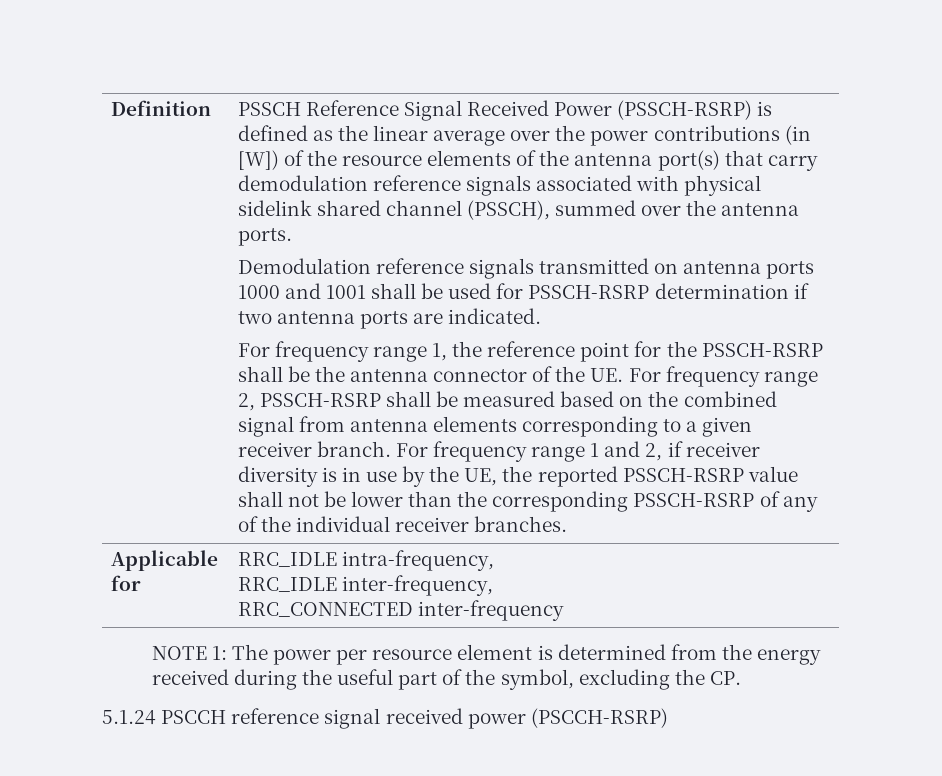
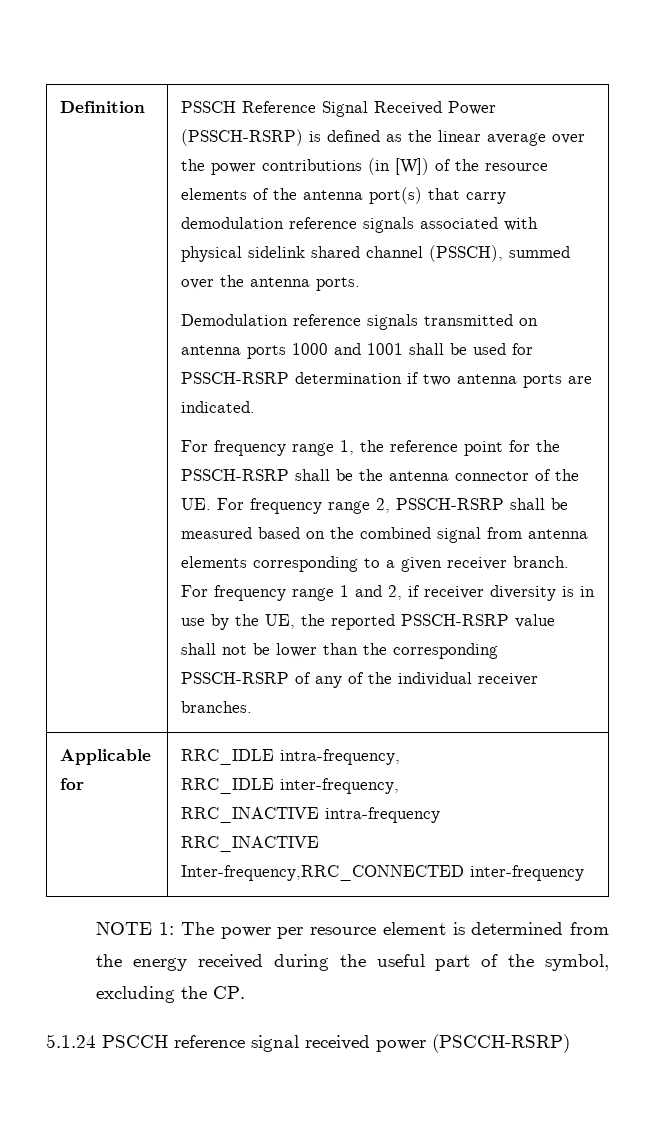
[237,602,413,617] RRC_CONNECTED -> [181,807,441,823] [181,836,320,852] [181,865,465,881] RRC_INACTIVE intra-frequency // RRC_INACTIVE Inter-frequency,RRC_CONNECTED

